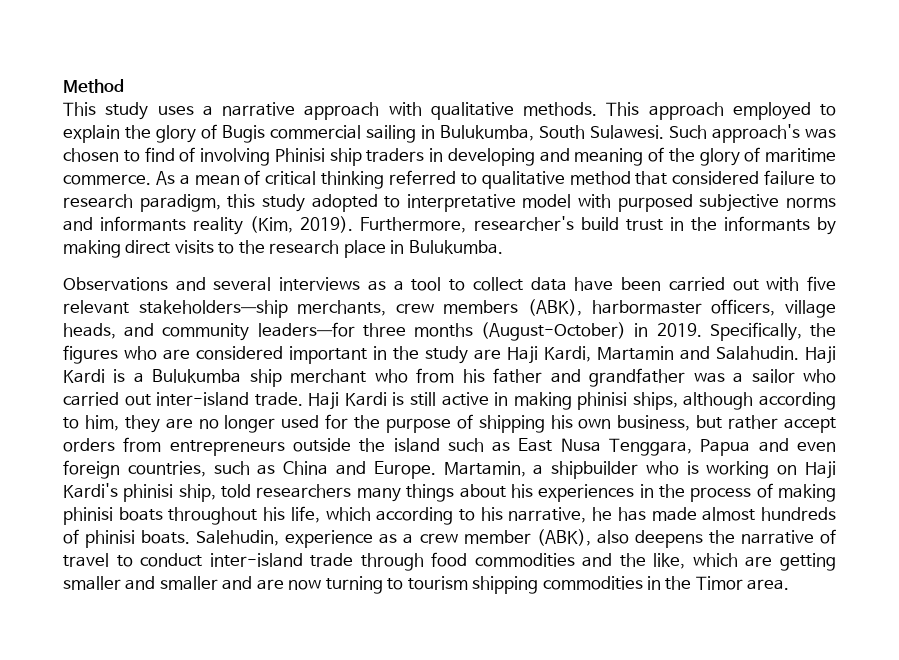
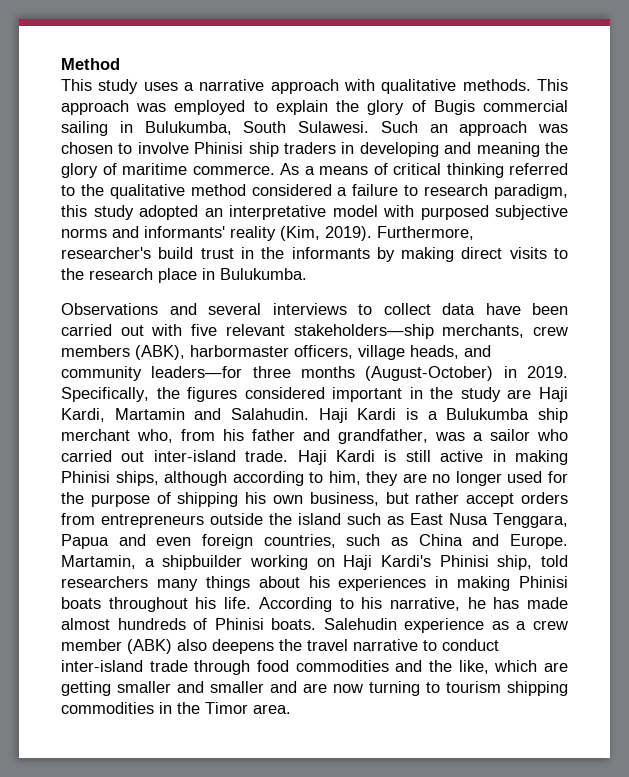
(724, 111) none -> [136,103,167,112] was
[712,124,800,143] approach's -> [429,121,528,136] an approach
[144,147,271,166] find of involving -> [137,142,189,154] involve
[647,147,664,162] of -> (540, 149) none
[194,174,240,185] mean -> [319,166,368,175] means
(477, 179) none -> [80,184,104,196] the
[635,171,760,185] that considered -> [251,184,348,196] considered a
[384,196,401,208] to -> [204,208,223,217] an
[100,216,187,231] informants -> [144,226,225,238] informants'
[367,277,442,291] as a tool -> (347, 309) none
[124,346,191,360] who are -> (238, 394) none
[374,369,408,383] who -> [137,429,173,443] who,
[589,368,686,387] grandfather -> [338,429,428,444] grandfather,
[577,392,628,410] phinisi -> [61,471,110,483] Phinisi
[645,461,699,475] who is -> (243, 562) none
[123,484,174,502] phinisi -> [439,555,489,567] Phinisi
[658,483,837,502] [63,506,454,525] the process of making phinisi boats throughout his life, which according -> [457,576,568,591] [61,597,332,612] making Phinisi boats throughout his life. According
[85,530,280,548] phinisi boats. Salehudin, -> [214,618,397,630] Phinisi boats. Salehudin
[536,529,591,546] (ABK), -> [127,639,172,654] (ABK)
[740,529,836,544] [63,553,109,567] narrative of travel -> [307,639,418,651] travel narrative

